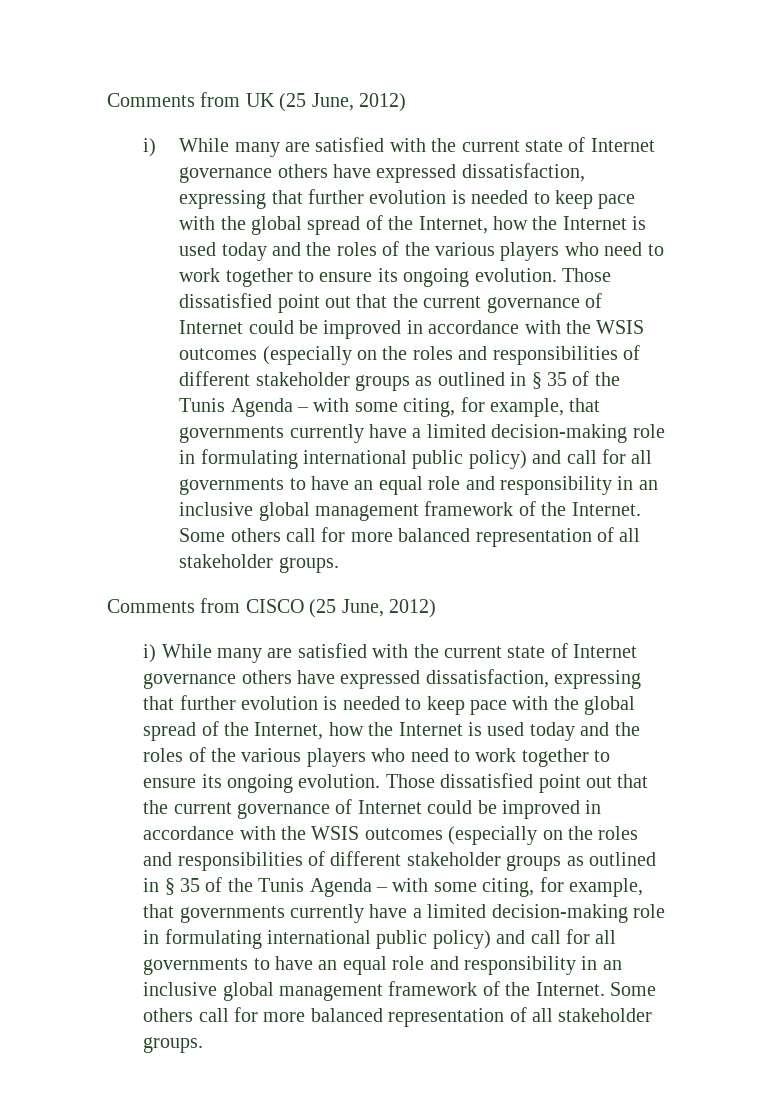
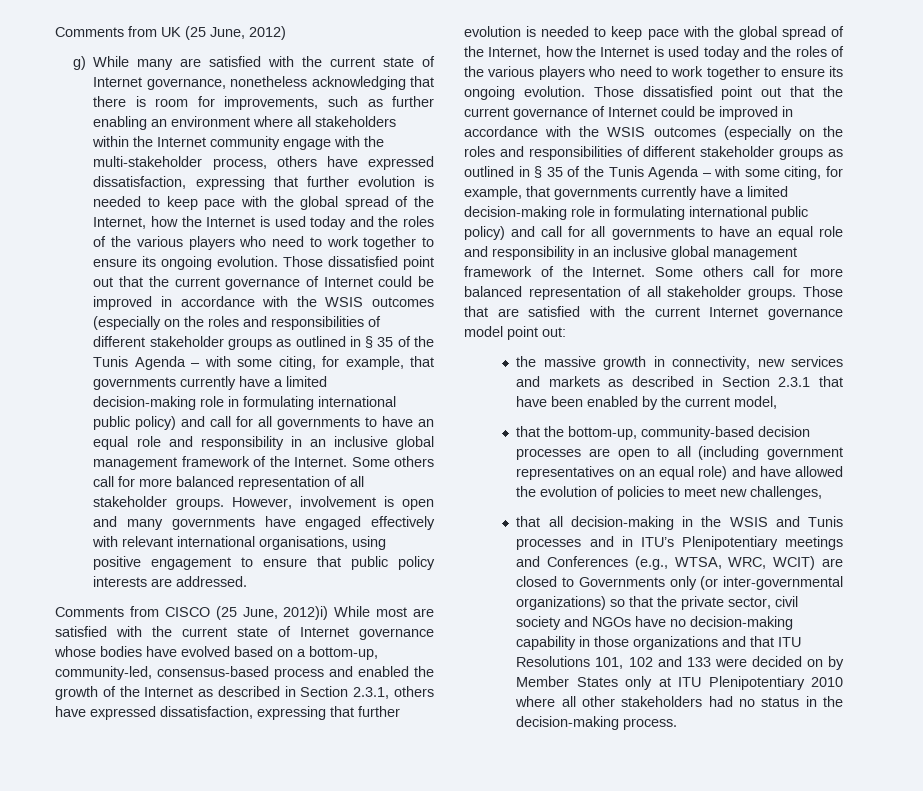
[143,138,157,157] i) -> [73,56,87,70] g)
[179,167,273,183] governance -> [146,76,434,90] [93,96,434,110] [93,116,397,130] [92,136,385,150] [93,156,267,170] governance, nonetheless acknowledging that there is room for improvements, such as further enabling an environment where all stakeholders within the Internet community engage with the multi-stakeholder process,
(339, 565) none -> [231,496,434,510] [93,516,435,530] [92,536,387,550] [93,556,435,570] [93,576,248,587] However, involvement is open and many governments have engaged effectively with relevant international organisations, using positive engagement to ensure that public policy interests are addressed.
[389,599,436,618] [143,643,638,663] [143,673,237,689] 2012) // i) While many are satisfied with the current state of Internet governance -> [283,606,434,620] [55,626,434,640] [54,646,378,660] [55,666,434,680] [55,686,390,700] 2012)i) While most are satisfied with the current state of Internet governance whose bodies have evolved based on a bottom-up, community-led, consensus-based process and enabled the growth of the Internet as described in Section 2.3.1,
(204, 1045) none -> [803,286,843,297] [464,306,843,320] [464,326,566,340] [516,356,843,370] [516,376,843,387] [516,396,778,410] [516,426,811,440] [516,446,843,460] [516,466,843,480] [516,486,823,500] [516,516,843,530] [516,536,843,550] [516,556,843,570] [516,576,843,590] [516,596,799,610] [516,616,794,630] [516,636,802,650] [516,656,844,670] [516,676,843,690] [515,696,843,707] [516,716,678,730] Those that are satisfied with the current Internet governance model point out: // the massive growth in connectivity, new services and markets as described in Section 2.3.1 that have been enabled by the current model, // that the bottom-up, community-based decision processes are open to all (including government representatives on an equal role) and have allowed the evolution of policies to meet new challenges, // that all decision-making in the WSIS and Tunis processes and in ITU’s Plenipotentiary meetings and Conferences (e.g., WTSA, WRC, WCIT) are closed to Governments only (or inter-governmental organizations) so that the private sector, civil society and NGOs have no decision-making capability in those organizations and that ITU Resolutions 101, 102 and 133 were decided on by Member States only at ITU Plenipotentiary 2010 where all other stakeholders had no status in the decision-making process.

